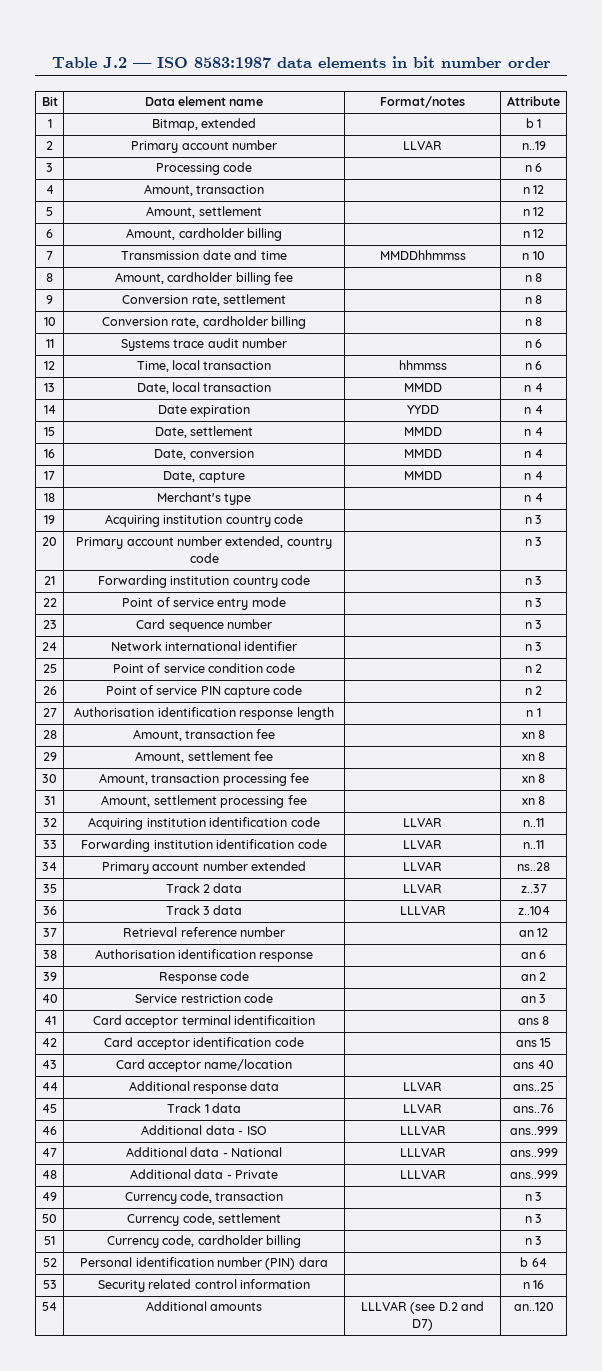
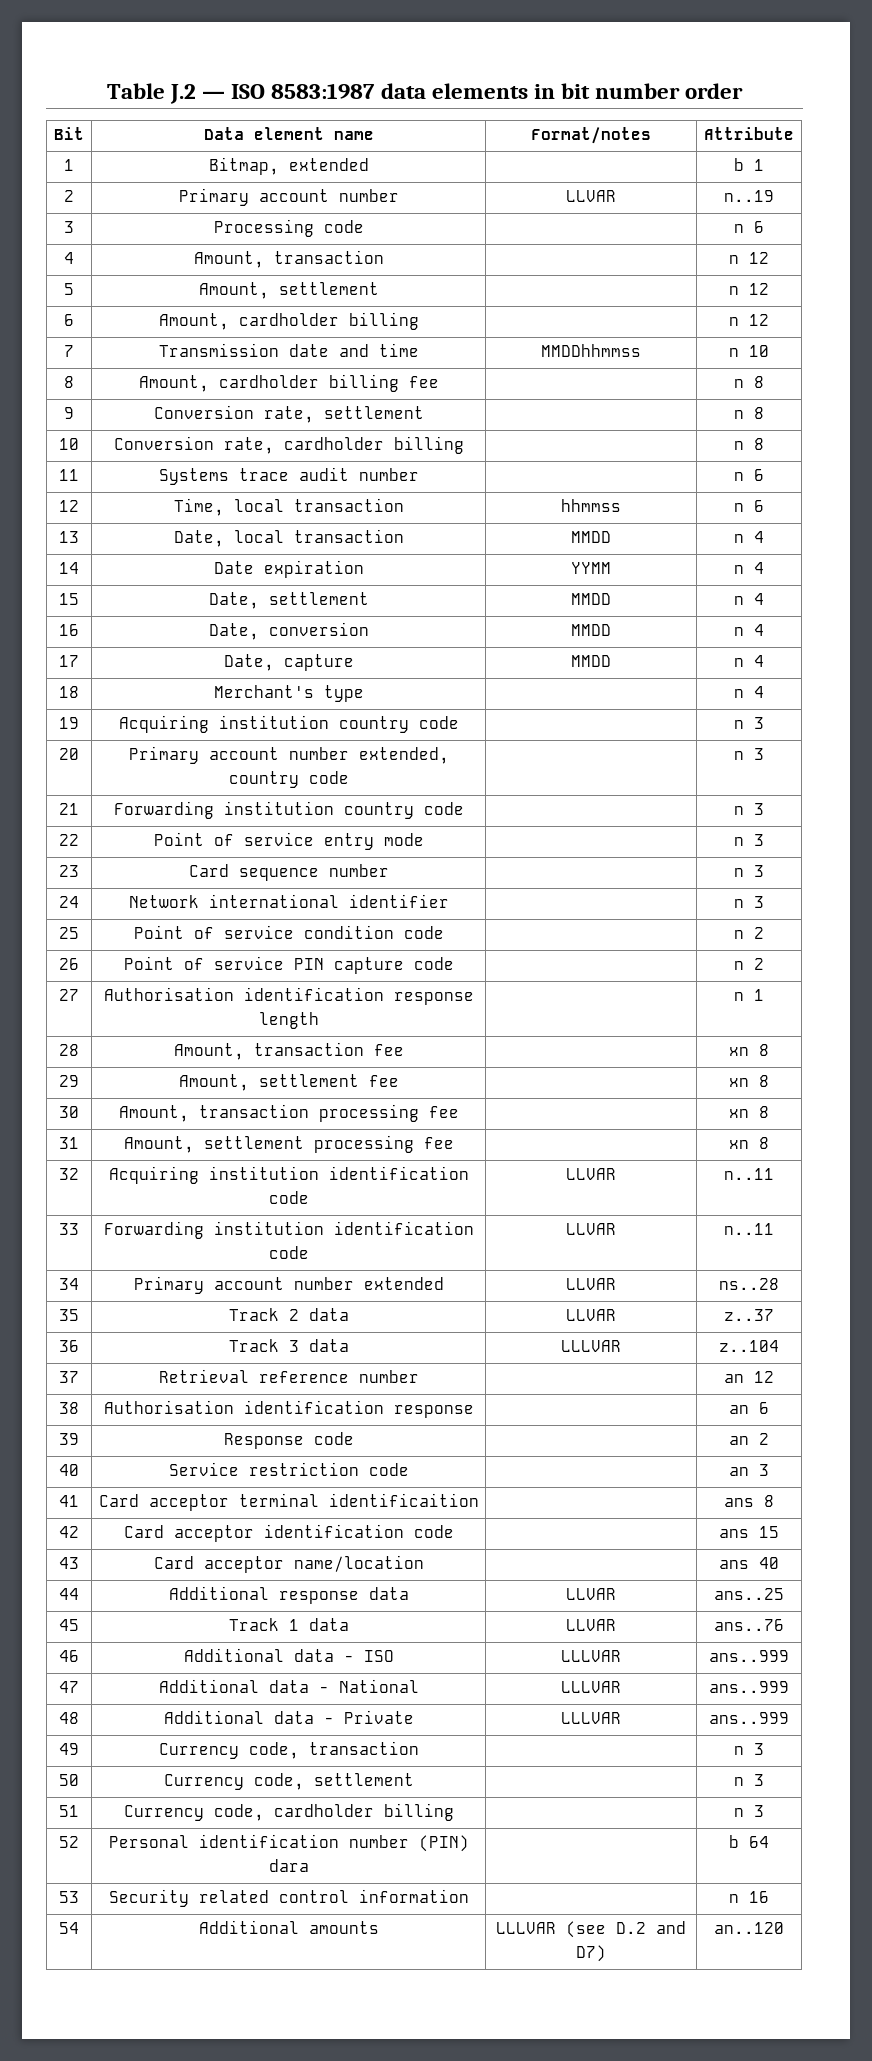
[406,405,439,414] YYDD -> [571,562,612,574] YYMM

